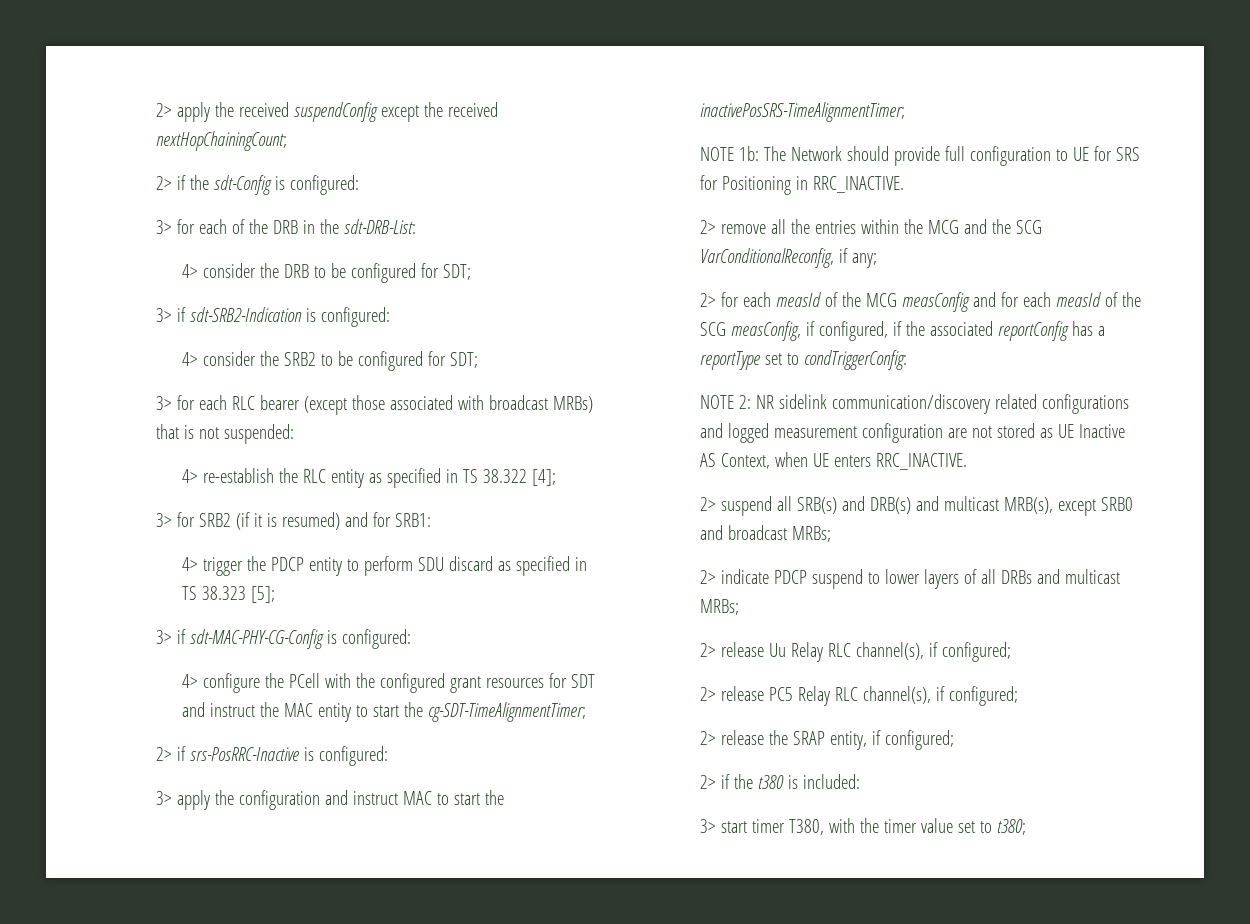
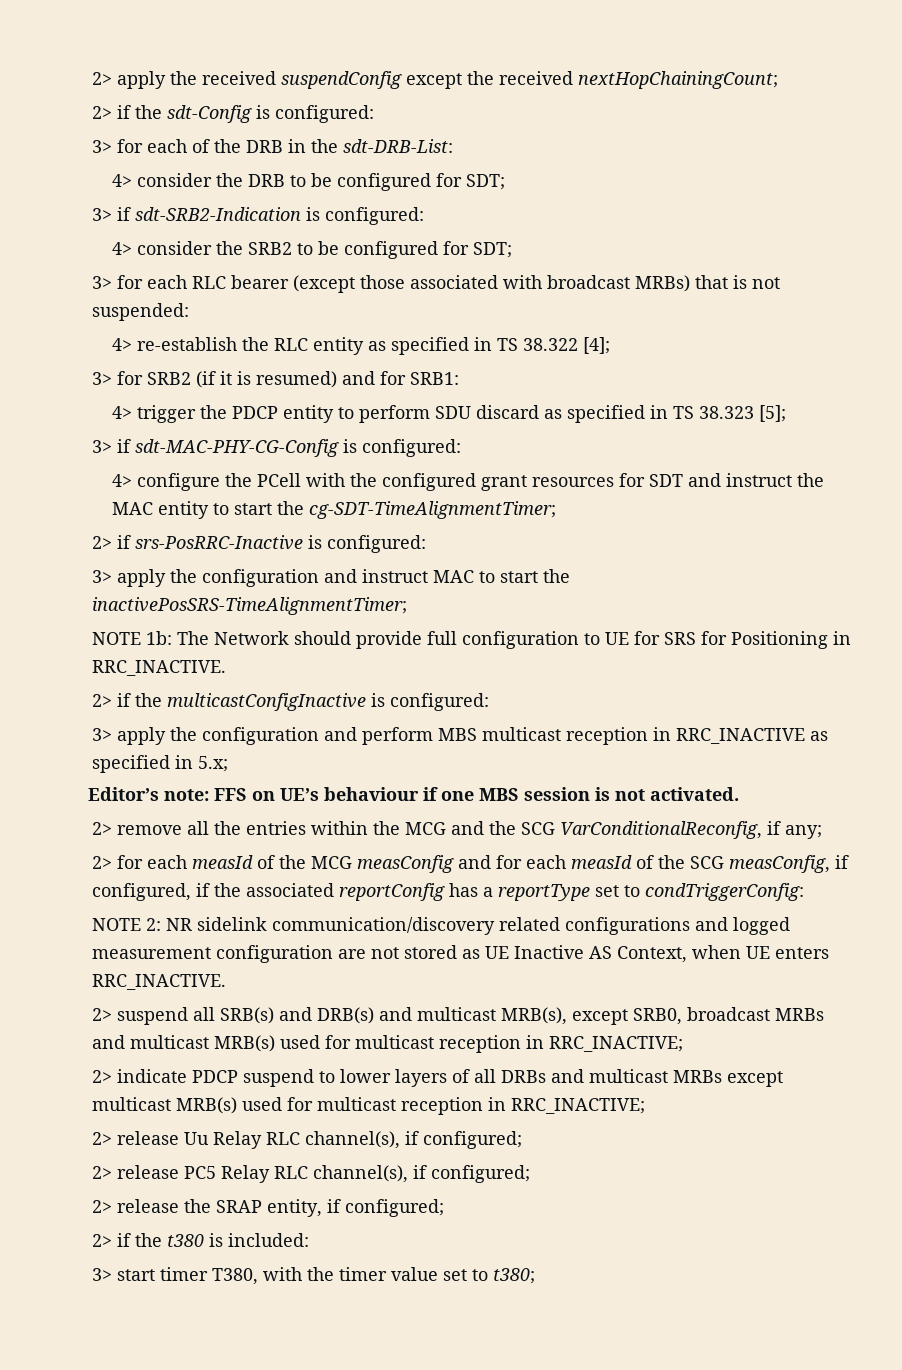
(905, 184) none -> [91,693,489,711] [91,727,828,745] [91,755,228,773] [88,787,740,801] // 2> if the multicastConfigInactive is configured: // 3> apply the configuration and perform MBS multicast reception in RRC_INACTIVE as specified in 5.x; // Editor’s note: FFS on UE’s behaviour if one MBS session is not activated.
[1101,497,1134,511] [700,525,832,542] SRB0 and broadcast MRBs; -> [632,1007,824,1025] [91,1035,683,1053] SRB0, broadcast MRBs and multicast MRB(s) used for multicast reception in RRC_INACTIVE;
[700,599,740,615] MRBs; -> [672,1070,783,1087] [91,1097,645,1115] MRBs except multicast MRB(s) used for multicast reception in RRC_INACTIVE;

